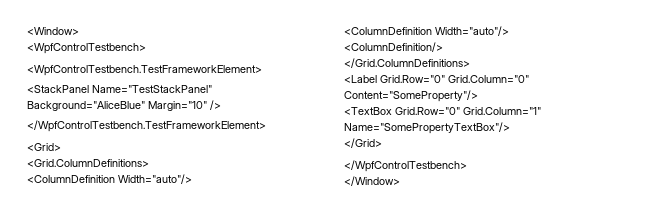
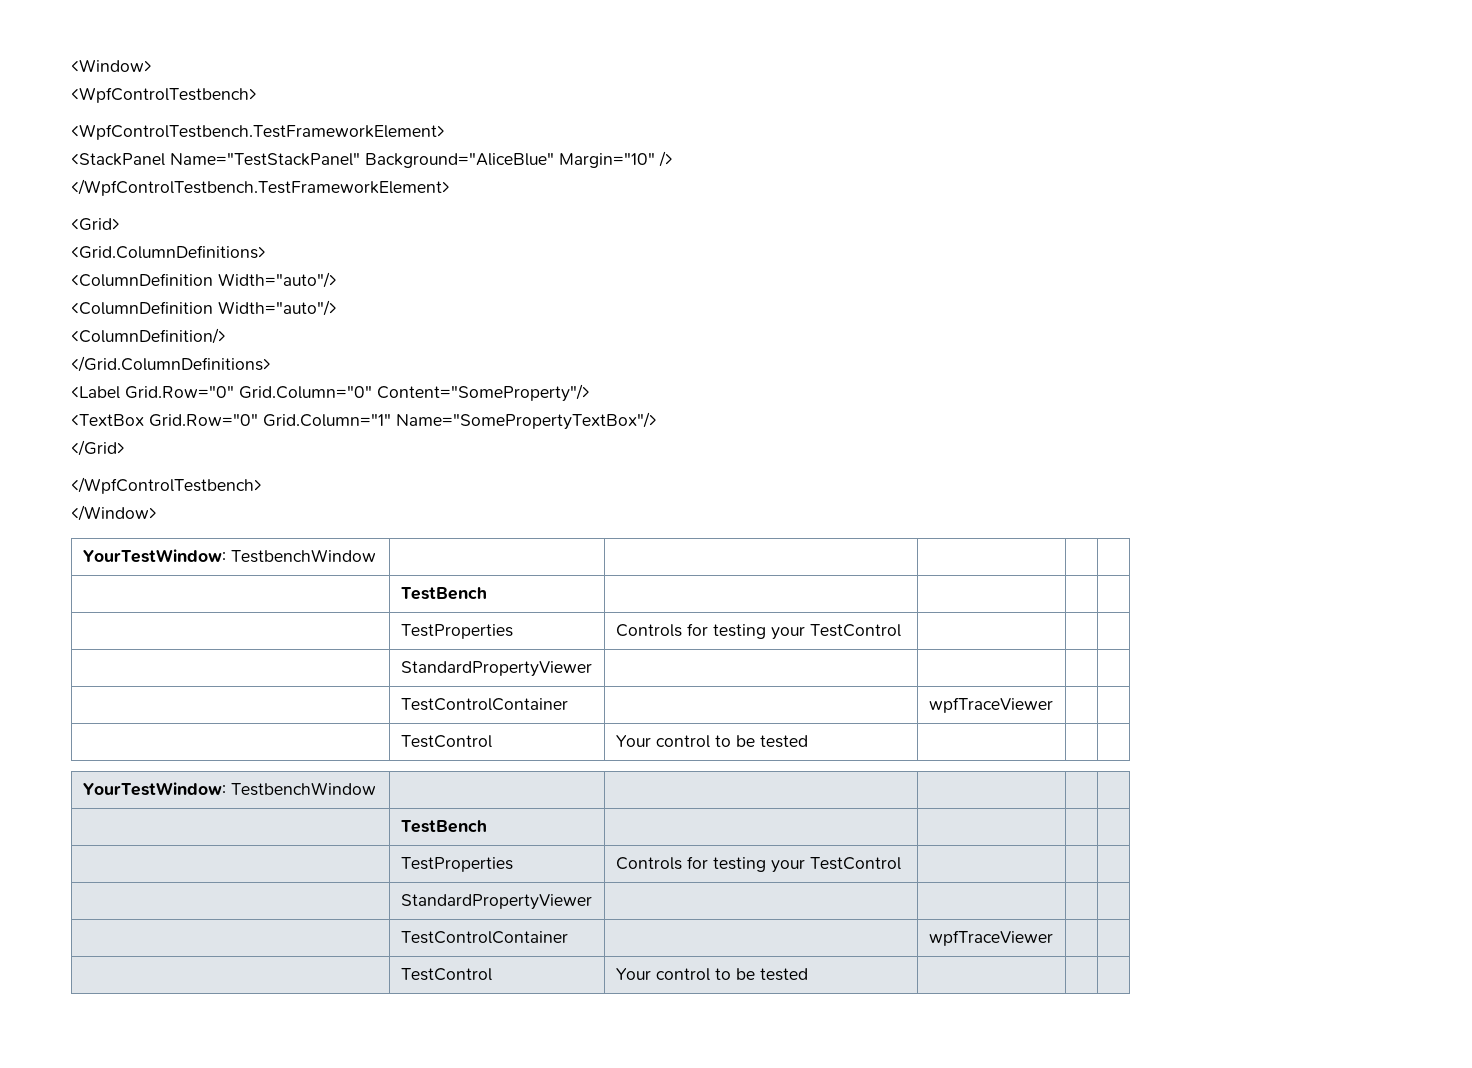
(400, 181) none -> [82,549,376,563] [400,587,487,600] [400,624,513,639] [615,623,901,640] [400,661,592,677] [400,698,568,711] [928,697,1053,713] [400,735,492,748] [615,735,808,748] [82,782,376,796] [400,820,487,833] [400,857,513,872] [615,856,901,873] [400,894,592,910] [400,931,568,944] [928,930,1053,946] [400,968,492,981] [615,968,808,981] // YourTestWindow: TestbenchWindow | | | | | // | TestBench | | | | // | TestProperties | Controls for testing your TestControl | | | // | StandardPropertyViewer | | | | // | TestControlContainer | | wpfTraceViewer | | // | TestControl | Your control to be tested | | | // YourTestWindow: TestbenchWindow | | | | | // | TestBench | | | | // | TestProperties | Controls for testing your TestControl | | | // | StandardPropertyViewer | | | | // | TestControlContainer | | wpfTraceViewer | | // | TestControl | Your control to be tested | | |

